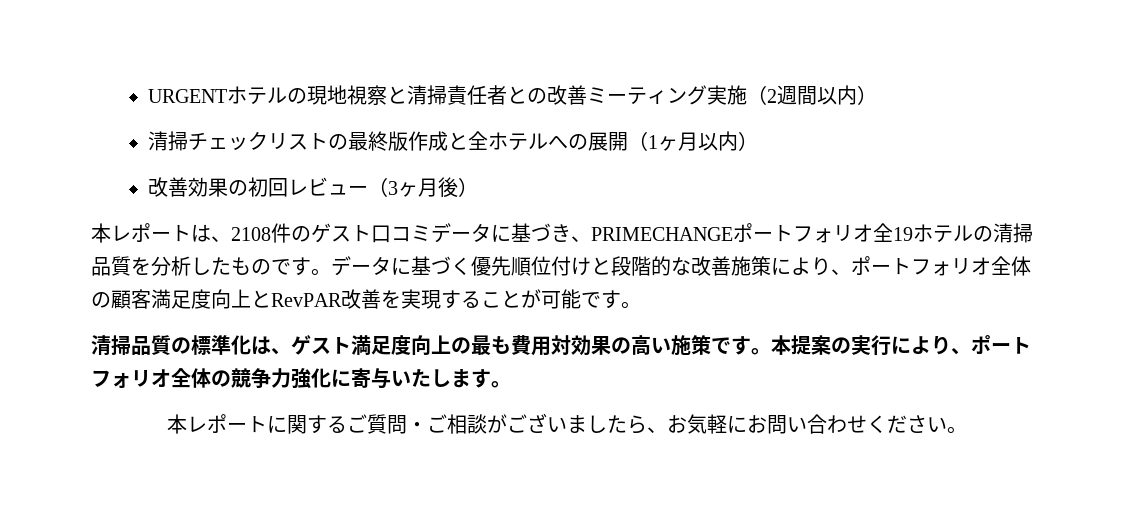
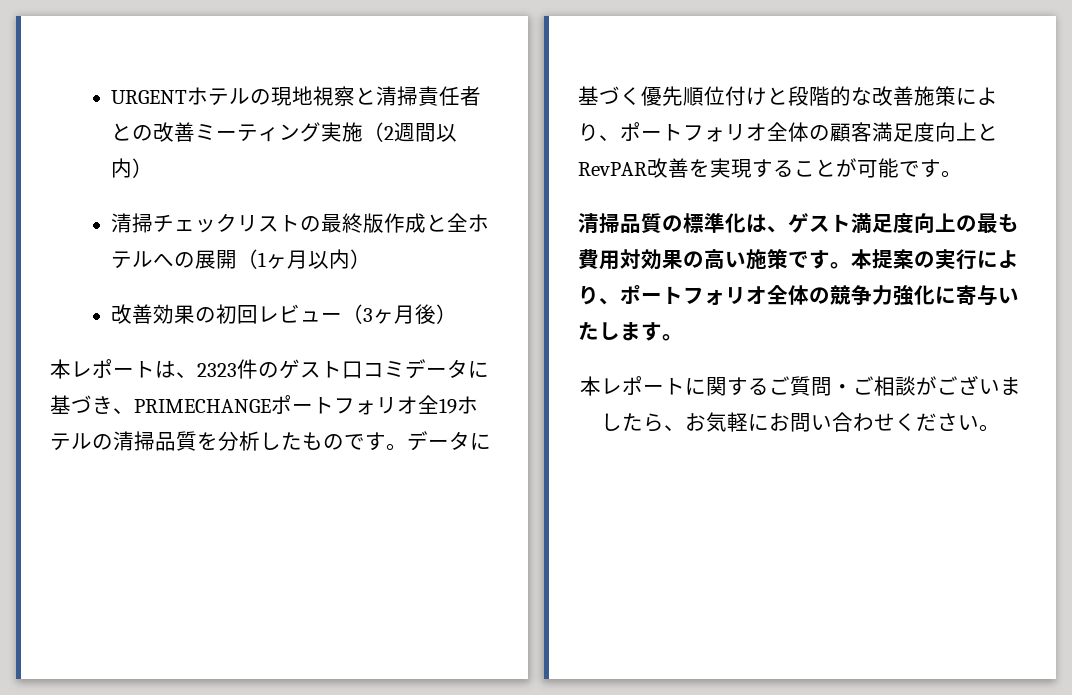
[231,227,271,241] 2108 -> [197,363,237,377] 2323

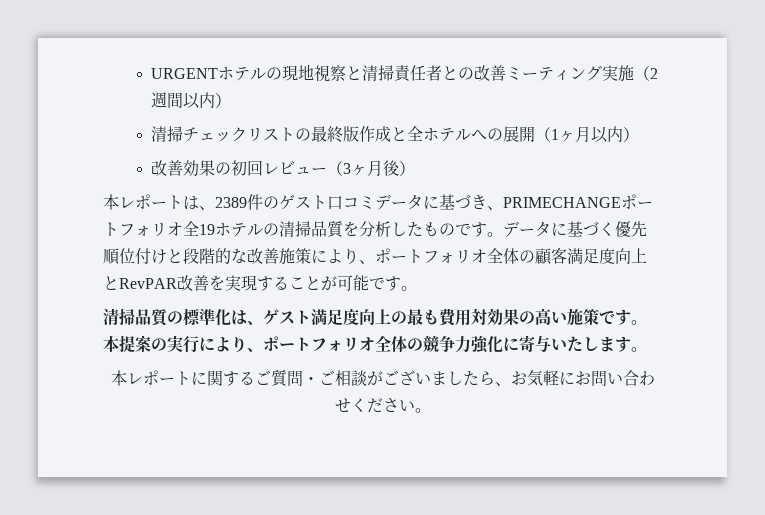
[197,363,237,377] 2323 -> [215,197,247,208] 2389

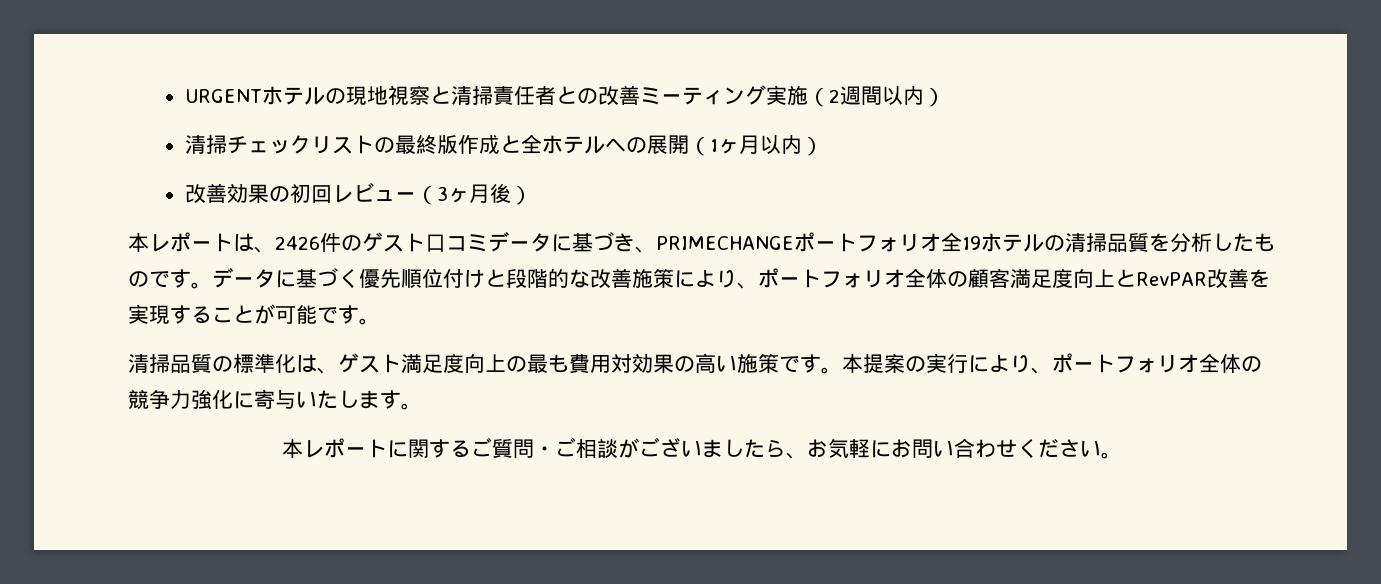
[215,197,247,208] 2389 -> [275,236,320,250] 2426

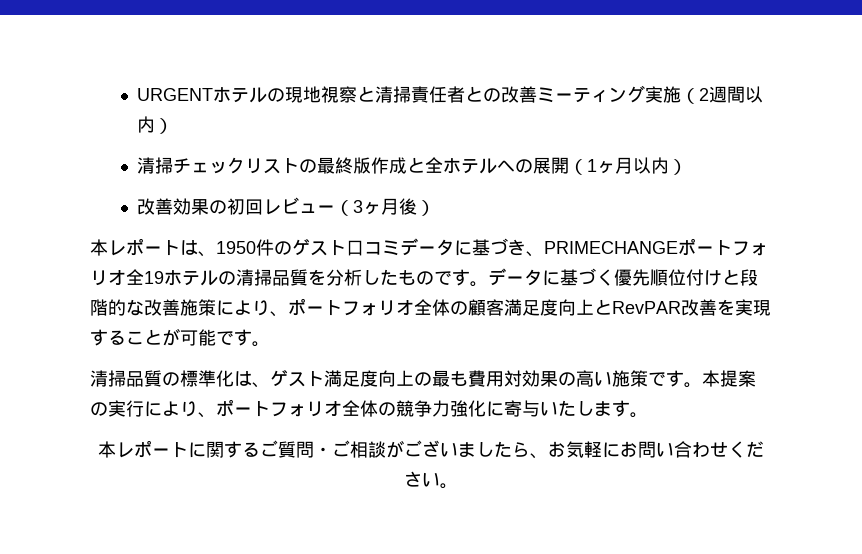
[275,236,320,250] 2426 -> [216,241,256,254] 1950

